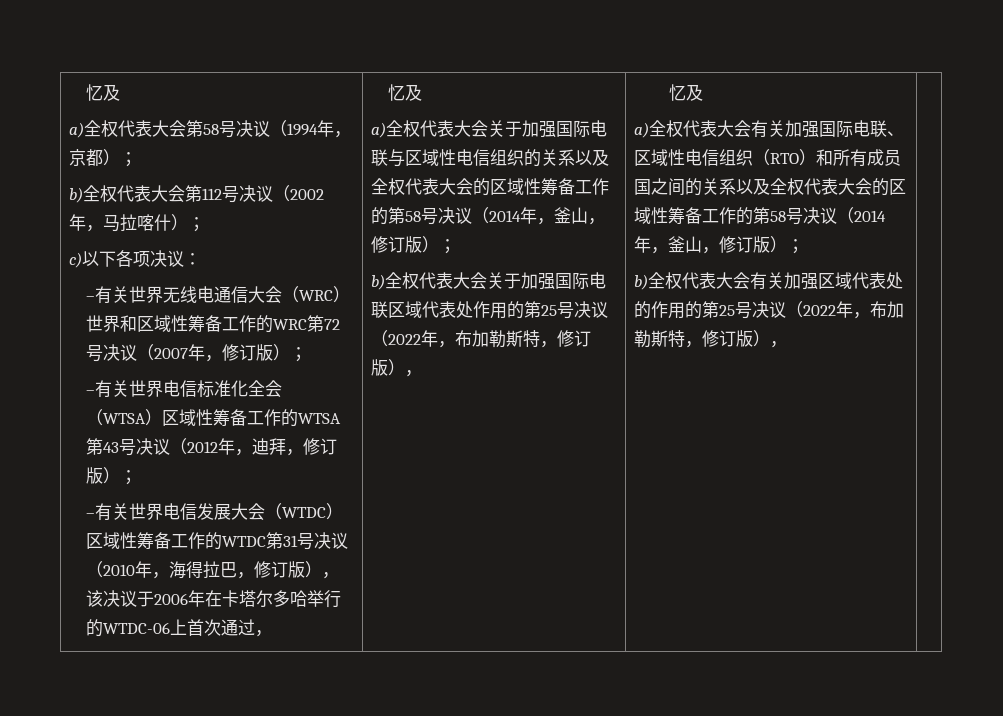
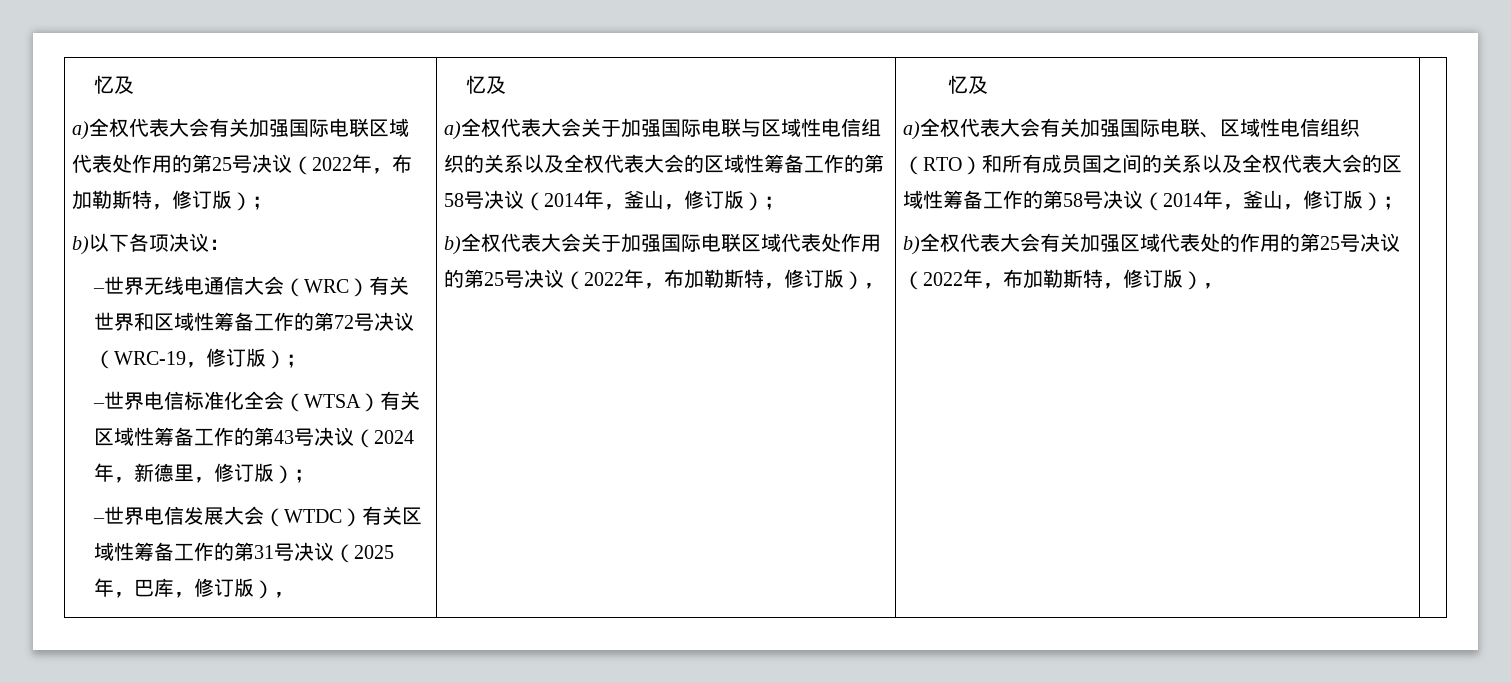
[86,84,121,101] [68,120,351,138] [68,149,137,167] [68,185,324,203] [68,214,205,232] [68,252,82,268] 忆及 // a)全权代表大会第58号决议（1994年，京都）； // b)全权代表大会第112号决议（2002年，马拉喀什）； // c) -> [94,75,135,94] [72,118,410,140] [72,154,413,175] [72,190,273,211] [72,236,90,255] 忆及 // a)全权代表大会有关加强国际电联区域代表处作用的第25号决议（2022年，布加勒斯特，修订版）； // b)
[95,286,130,304] 有关 -> (106, 290) none
(351, 294) none -> [369,276,410,295] 有关
[273,319,308,330] WRC -> (315, 321) none
[154,344,308,362] [86,380,130,398] 2007年，修订版）； // –有关 -> [114,348,307,369] [93,403,106,408] WRC-19，修订版）； // –
[162,409,342,427] 区域性筹备工作的WTSA -> [380,391,421,410] [94,427,255,446] 有关区域性筹备工作的
[187,438,338,456] [86,467,138,485] [86,503,130,521] 2012年，迪拜，修订版）； // –有关 -> [374,430,415,444] [94,463,315,484] [93,518,106,523] 2024年，新德里，修订版）； // –
[86,532,267,550] 区域性筹备工作的WTDC -> [362,506,423,525] [94,542,235,561] 有关区域性筹备工作的
[103,561,340,579] [86,590,342,608] [86,619,273,637] 2010年，海得拉巴，修订版），该决议于2006年在卡塔尔多哈举行的WTDC-06上首次通过， -> [354,545,395,559] [94,578,295,599] 2025年，巴库，修订版），

